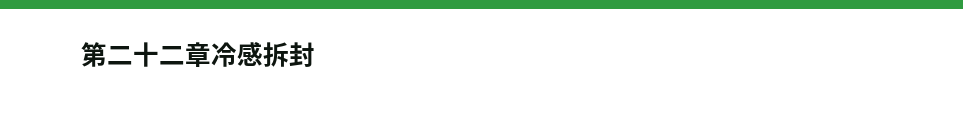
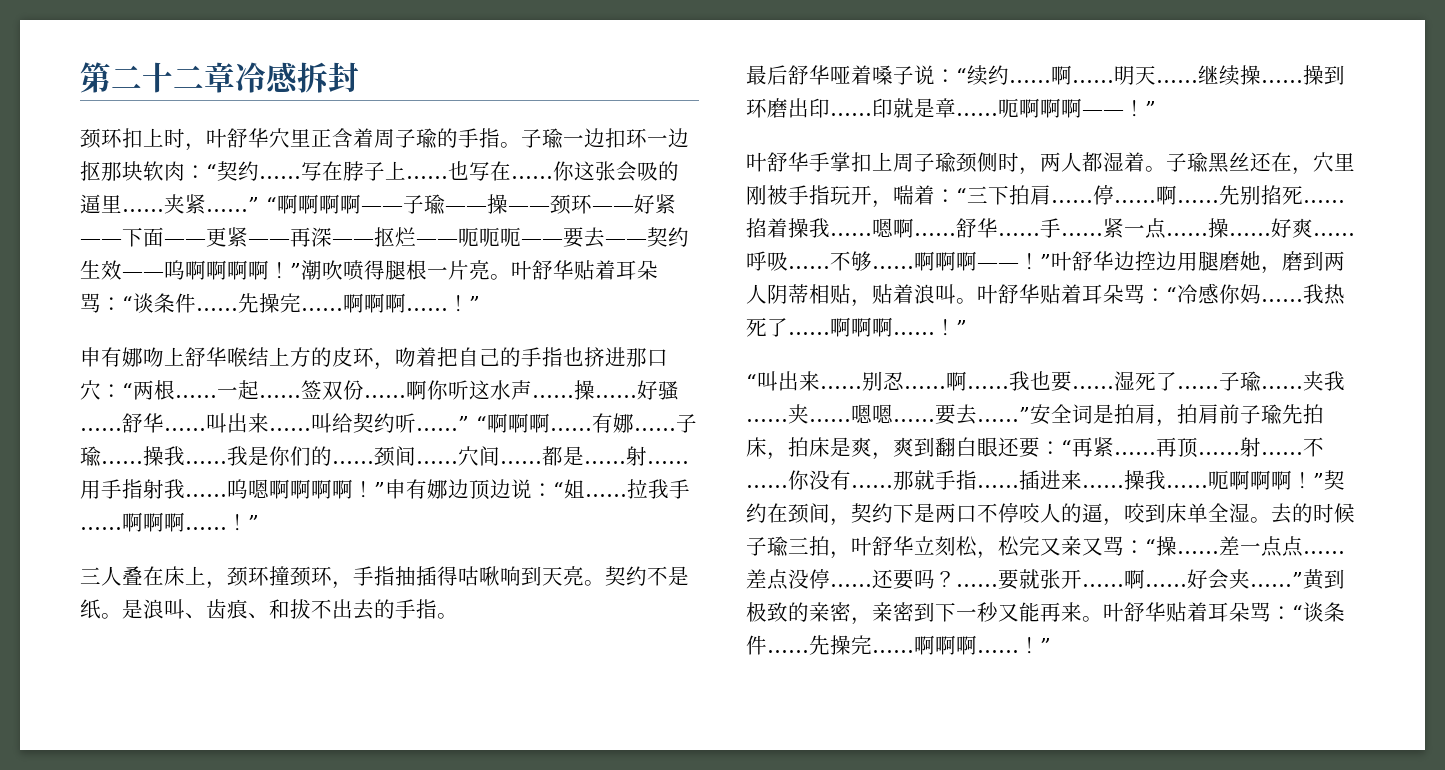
(315, 54) none -> [80,128,689,151] [80,161,679,182] [80,194,676,215] [80,227,689,248] [80,260,658,281] [80,293,480,313] [80,347,668,370] [80,380,679,401] [80,413,697,433] [80,446,689,467] [80,479,690,500] [80,512,259,532] [80,566,689,589] [80,599,458,620] [746,65,1345,86] [746,98,1156,118] [746,152,1355,175] [746,185,1345,208] [746,218,1355,239] [746,251,1345,274] [746,283,1345,307] [746,317,967,337] [746,371,1345,392] [746,404,1324,427] [746,437,1324,460] [746,470,1345,490] [746,503,1355,526] [746,536,1345,559] [746,569,1345,590] [746,602,1345,625] [746,635,1051,655] // 颈环扣上时，叶舒华穴里正含着周子瑜的手指。子瑜一边扣环一边抠那块软肉：“契约……写在脖子上……也写在……你这张会吸的逼里……夹紧……” “啊啊啊啊——子瑜——操——颈环——好紧——下面——更紧——再深——抠烂——呃呃呃——要去——契约生效——呜啊啊啊啊！”潮吹喷得腿根一片亮。叶舒华贴着耳朵骂：“谈条件……先操完……啊啊啊……！” // 申有娜吻上舒华喉结上方的皮环，吻着把自己的手指也挤进那口穴：“两根……一起……签双份……啊你听这水声……操……好骚……舒华……叫出来……叫给契约听……” “啊啊啊……有娜……子瑜……操我……我是你们的……颈间……穴间……都是……射……用手指射我……呜嗯啊啊啊啊！”申有娜边顶边说：“姐……拉我手……啊啊啊……！” // 三人叠在床上，颈环撞颈环，手指抽插得咕啾响到天亮。契约不是纸。是浪叫、齿痕、和拔不出去的手指。 // 最后舒华哑着嗓子说：“续约……啊……明天……继续操……操到环磨出印……印就是章……呃啊啊啊——！” // 叶舒华手掌扣上周子瑜颈侧时，两人都湿着。子瑜黑丝还在，穴里刚被手指玩开，喘着：“三下拍肩……停……啊……先别掐死……掐着操我……嗯啊……舒华……手……紧一点……操……好爽……呼吸……不够……啊啊啊——！”叶舒华边控边用腿磨她，磨到两人阴蒂相贴，贴着浪叫。叶舒华贴着耳朵骂：“冷感你妈……我热死了……啊啊啊……！” // “叫出来……别忍……啊……我也要……湿死了……子瑜……夹我……夹……嗯嗯……要去……”安全词是拍肩，拍肩前子瑜先拍床，拍床是爽，爽到翻白眼还要：“再紧……再顶……射……不……你没有……那就手指……插进来……操我……呃啊啊啊！”契约在颈间，契约下是两口不停咬人的逼，咬到床单全湿。去的时候子瑜三拍，叶舒华立刻松，松完又亲又骂：“操……差一点点……差点没停……还要吗？……要就张开……啊……好会夹……”黄到极致的亲密，亲密到下一秒又能再来。叶舒华贴着耳朵骂：“谈条件……先操完……啊啊啊……！”

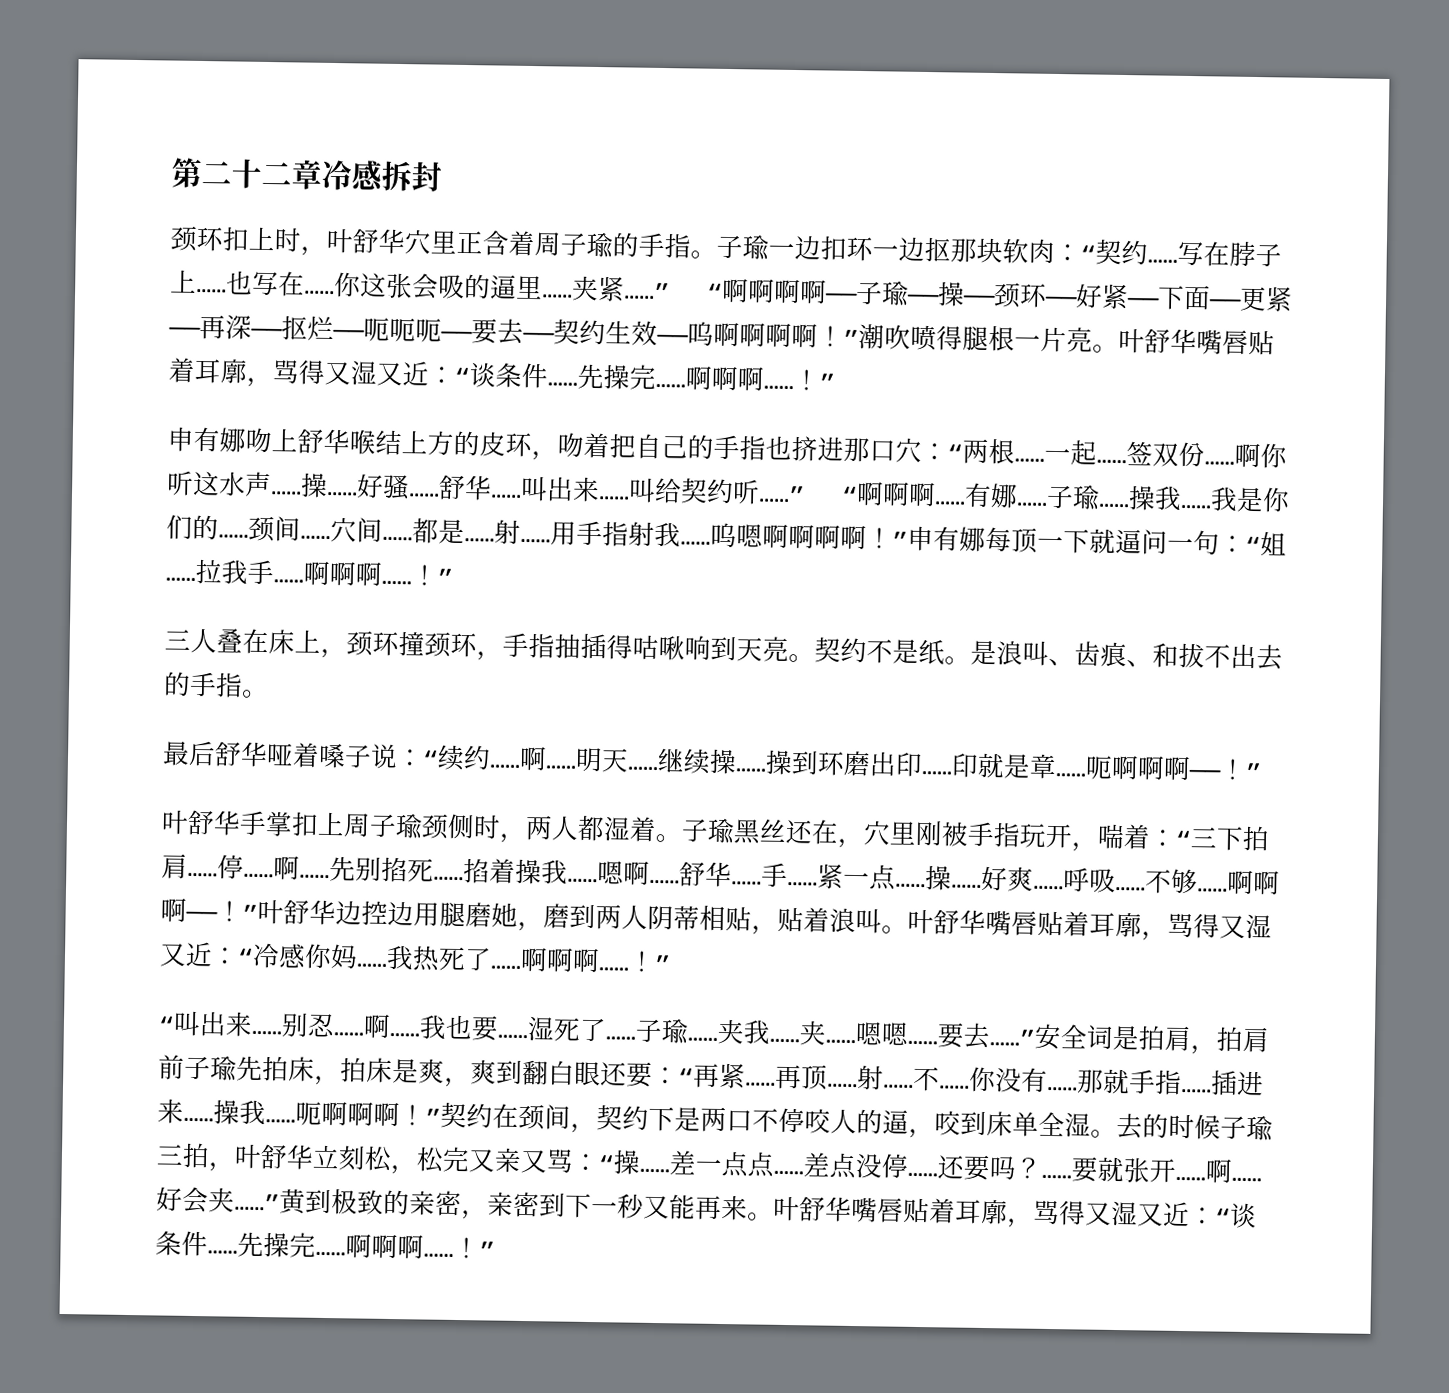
[574,260,658,280] [80,293,101,313] 贴着耳朵骂 -> [1196,329,1275,356] [168,357,430,388] 嘴唇贴着耳廓，骂得又湿又近
[448,479,532,500] 边顶边说 -> [985,526,1220,556] 每顶一下就逼问一句
[1040,284,1145,304] 贴着耳朵骂 -> [985,909,1272,941] [159,941,213,968] 嘴唇贴着耳廓，骂得又湿又近
[1166,602,1271,622] 贴着耳朵骂 -> [851,1196,1190,1228] 嘴唇贴着耳廓，骂得又湿又近

